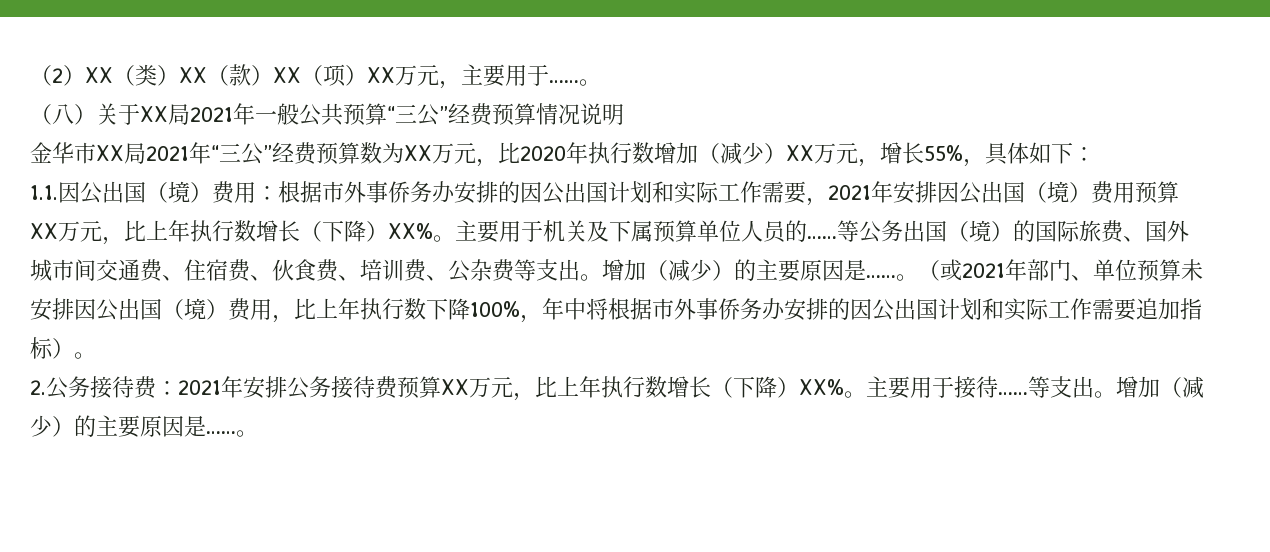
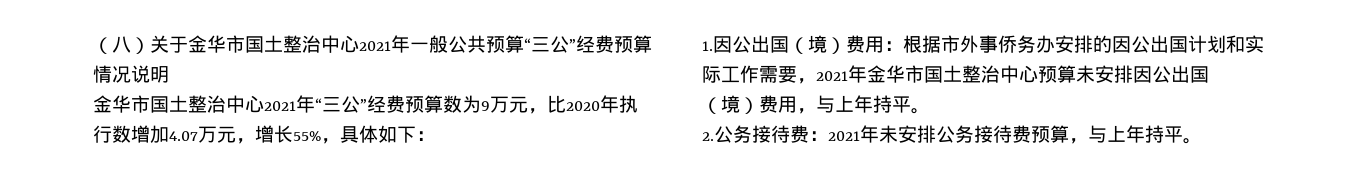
[30,64,601,89] [30,103,190,125] （2）XX（类）XX（款）XX（项）XX万元，主要用于……。 // （八）关于XX局 -> [93,35,359,54] （八）关于金华市国土整治中心
[96,143,146,164] XX局 -> [150,95,264,113] 国土整治中心
[404,145,432,161] XX -> [481,101,490,111] 9
[698,142,814,164] （减少）XX -> [169,131,198,141] 4.07
[30,185,58,200] 1.1. -> [702,41,713,51] 1.
[893,181,1179,204] [30,220,1189,245] [30,259,1137,282] 安排因公出国（境）费用预算XX万元，比上年执行数增长（下降）XX%。主要用于机关及下属预算单位人员的……等公务出国（境）的国际旅费、国外城市间交通费、住宿费、伙食费、培训费、公杂费等支出。增加（减少）的主要原因是……。（或2021年部门、单位 -> [867,65,1038,83] 金华市国土整治中心
[294,298,1202,323] [30,337,74,359] 比上年执行数下降100%，年中将根据市外事侨务办安排的因公出国计划和实际工作需要追加指标） -> [816,95,911,113] 与上年持平
(243, 387) none -> [879,125,898,143] 未
[441,376,1204,401] [30,415,236,438] XX万元，比上年执行数增长（下降）XX%。主要用于接待……等支出。增加（减少）的主要原因是…… -> [1069,125,1183,144] ，与上年持平

